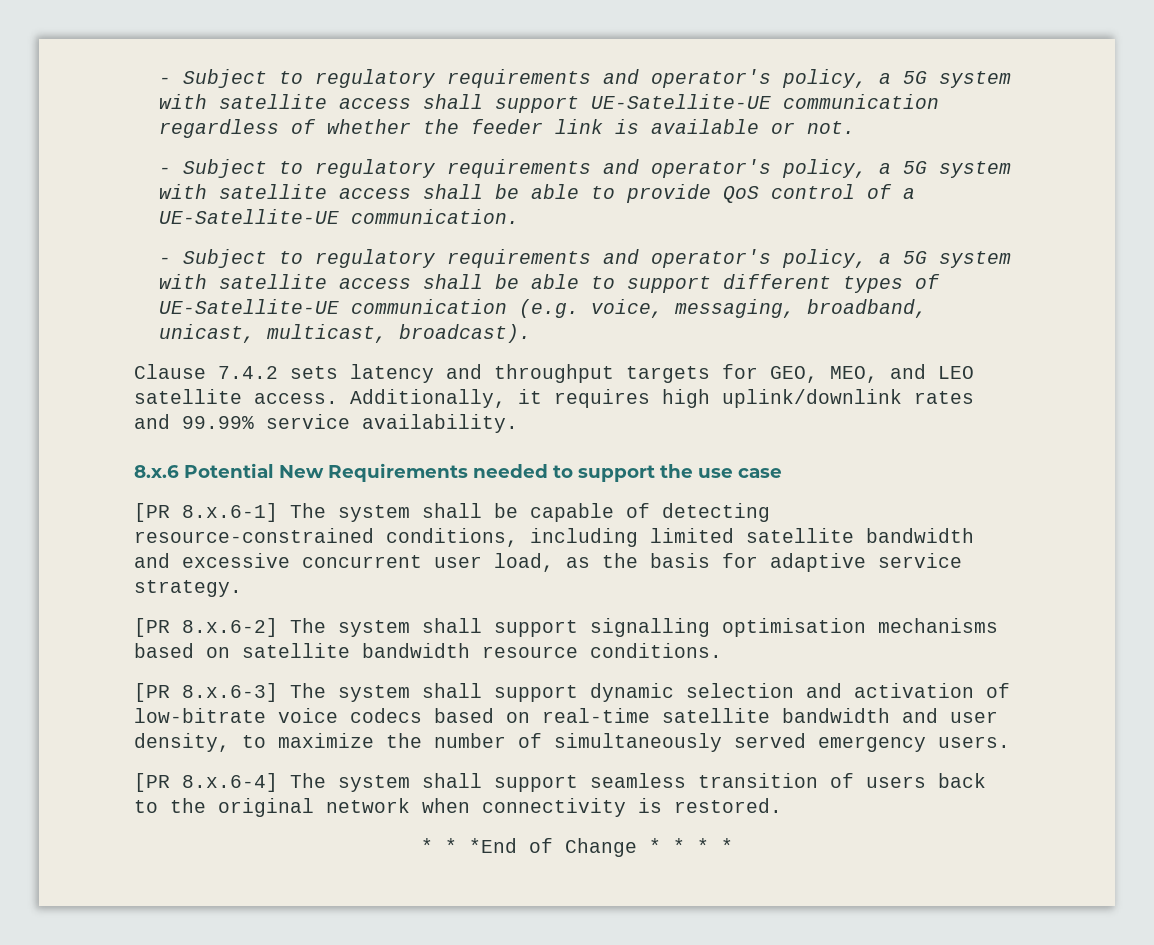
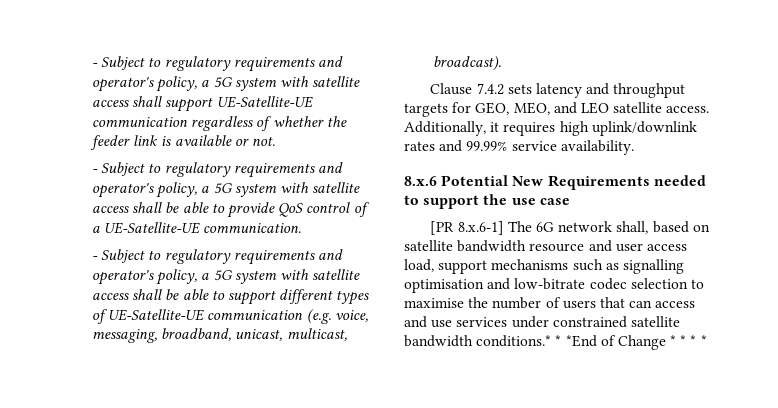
[338,503,770,522] [134,528,974,547] [134,553,962,572] [134,580,242,597] [134,618,998,637] system shall be capable of detecting resource-constrained conditions, including limited satellite bandwidth and excessive concurrent user load, as the basis for adaptive service strategy. // [PR 8.x.6-2] The system shall support signalling optimisation mechanisms -> [536,221,649,234] 6G network shall,
[590,643,722,658] [134,683,1010,702] [134,708,998,723] [134,733,1010,752] [134,773,986,792] [134,798,782,817] [421,838,433,853] conditions. // [PR 8.x.6-3] The system shall support dynamic selection and activation of low-bitrate voice codecs based on real-time satellite bandwidth and user density, to maximize the number of simultaneously served emergency users. // [PR 8.x.6-4] The system shall support seamless transition of users back to the original network when connectivity is restored. // * -> [588,240,687,252] [404,259,684,274] [404,278,704,293] [404,297,696,309] [404,316,680,328] [404,335,552,347] and user access load, support mechanisms such as signalling optimisation and low-bitrate codec selection to maximise the number of users that can access and use services under constrained satellite bandwidth conditions.*

